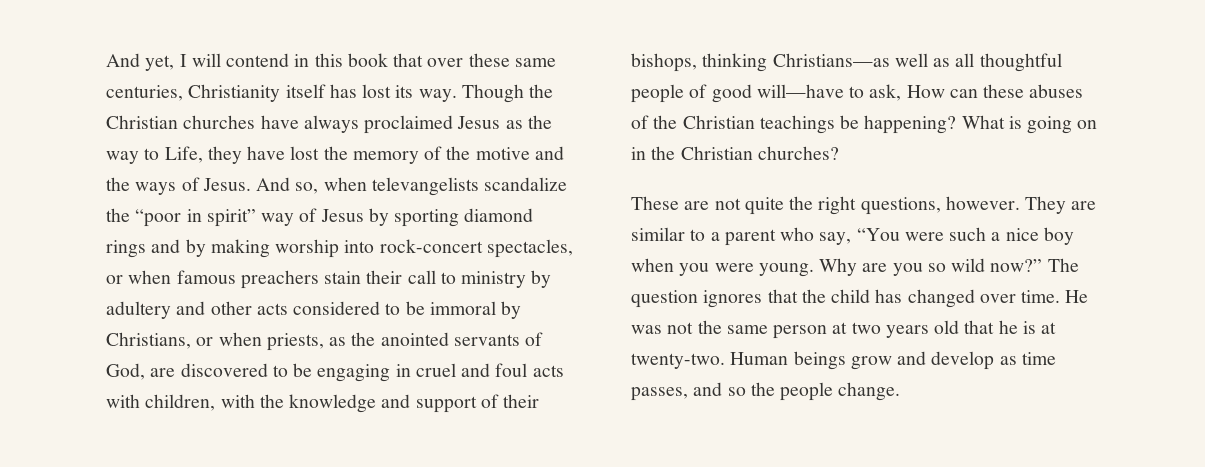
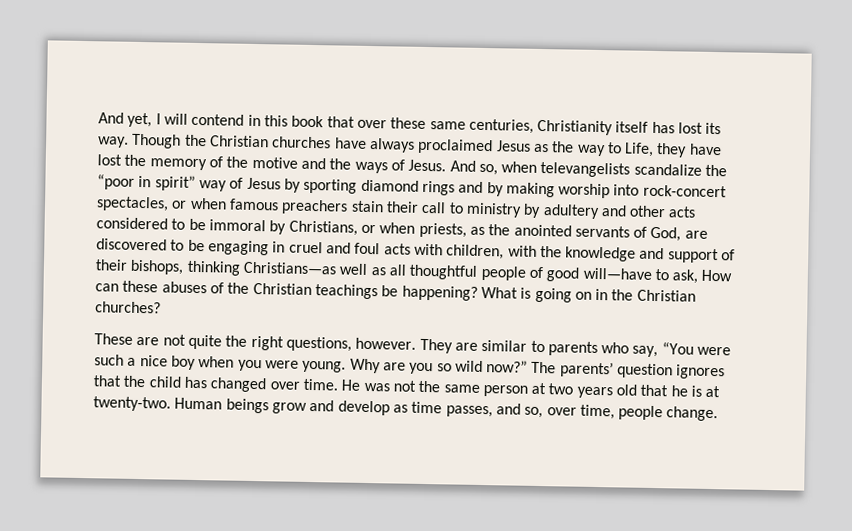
[710,229,776,246] a parent -> [547,341,598,357] parents
(1079, 265) none -> [559,361,614,378] parents’
[727,382,775,396] so the -> [524,404,615,420] so, over time,

